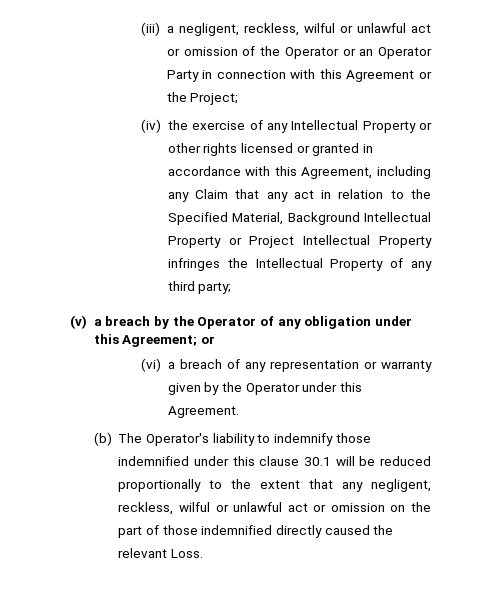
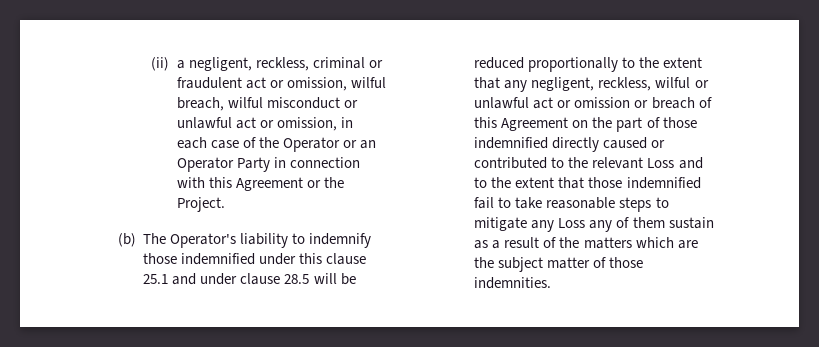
[141,22,161,36] (iii) -> [151,57,170,71] (ii)
[303,23,431,33] [166,47,238,56] wilful or unlawful act or omission -> [312,57,383,69] [176,77,386,91] [176,97,358,111] [176,117,353,131] [176,137,239,149] criminal or fraudulent act or omission, wilful breach, wilful misconduct or unlawful act or omission, in each case
[190,93,239,105] [141,119,432,133] [167,143,374,156] [167,166,432,179] [167,189,432,202] [167,212,431,225] [167,235,432,248] [167,258,433,271] [167,281,232,294] [70,315,412,329] [93,334,216,347] [141,358,432,372] [167,382,363,395] [167,406,239,418] Project; // (iv) the exercise of any Intellectual Property or other rights licensed or granted in accordance with this Agreement, including any Claim that any act in relation to the Specified Material, Background Intellectual Property or Project Intellectual Property infringes the Intellectual Property of any third party; // (v) a breach by the Operator of any obligation under this Agreement; or // (vi) a breach of any representation or warranty given by the Operator under this Agreement. -> [176,197,225,212] Project.
[304,457,332,466] 30.1 -> [143,273,310,285] 25.1 and under clause 28.5
(385, 507) none -> [634,97,712,109] [474,117,569,131] or breach of this Agreement
[373,525,394,535] [118,548,204,558] the relevant Loss. -> [651,140,666,148] [474,157,703,169] [474,177,701,189] [474,197,669,212] [474,217,714,232] [474,237,698,249] [474,257,644,272] [474,277,552,289] or contributed to the relevant Loss and to the extent that those indemnified fail to take reasonable steps to mitigate any Loss any of them sustain as a result of the matters which are the subject matter of those indemnities.

